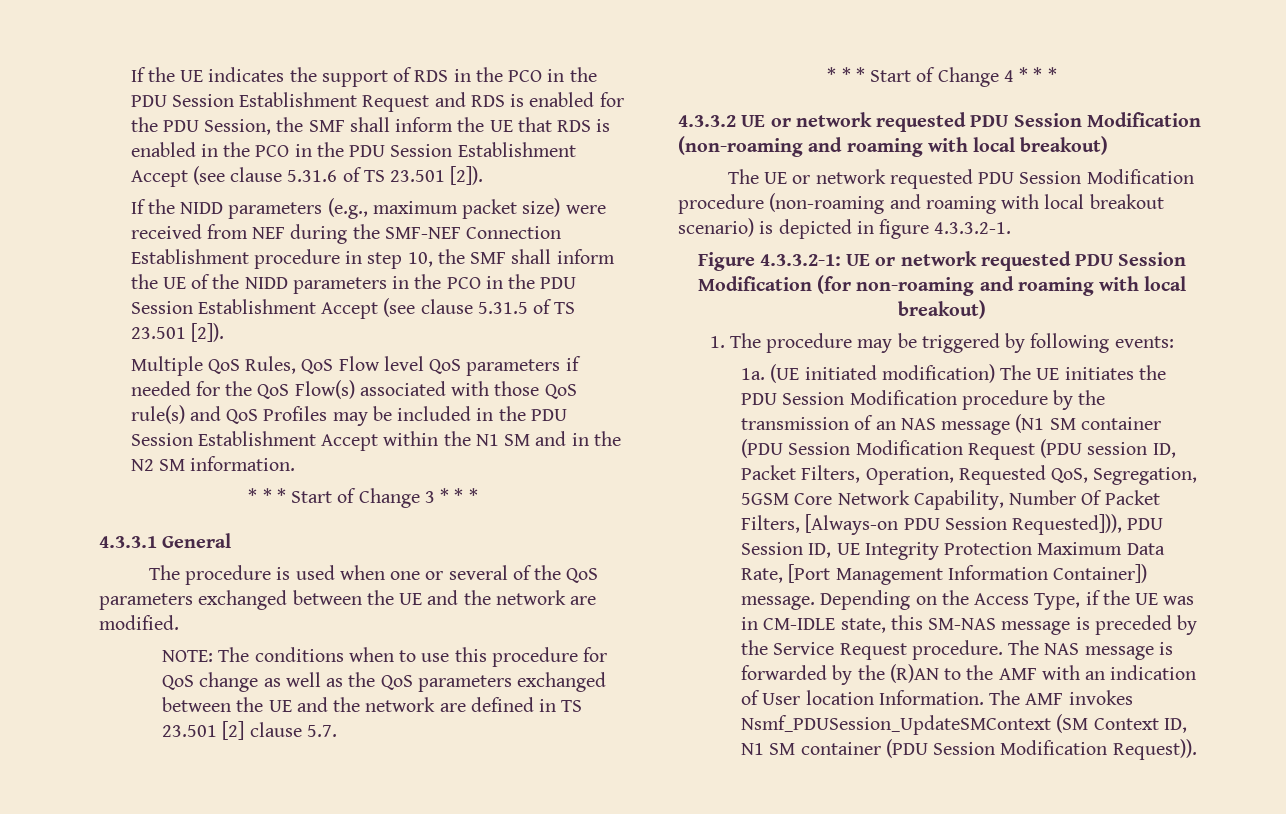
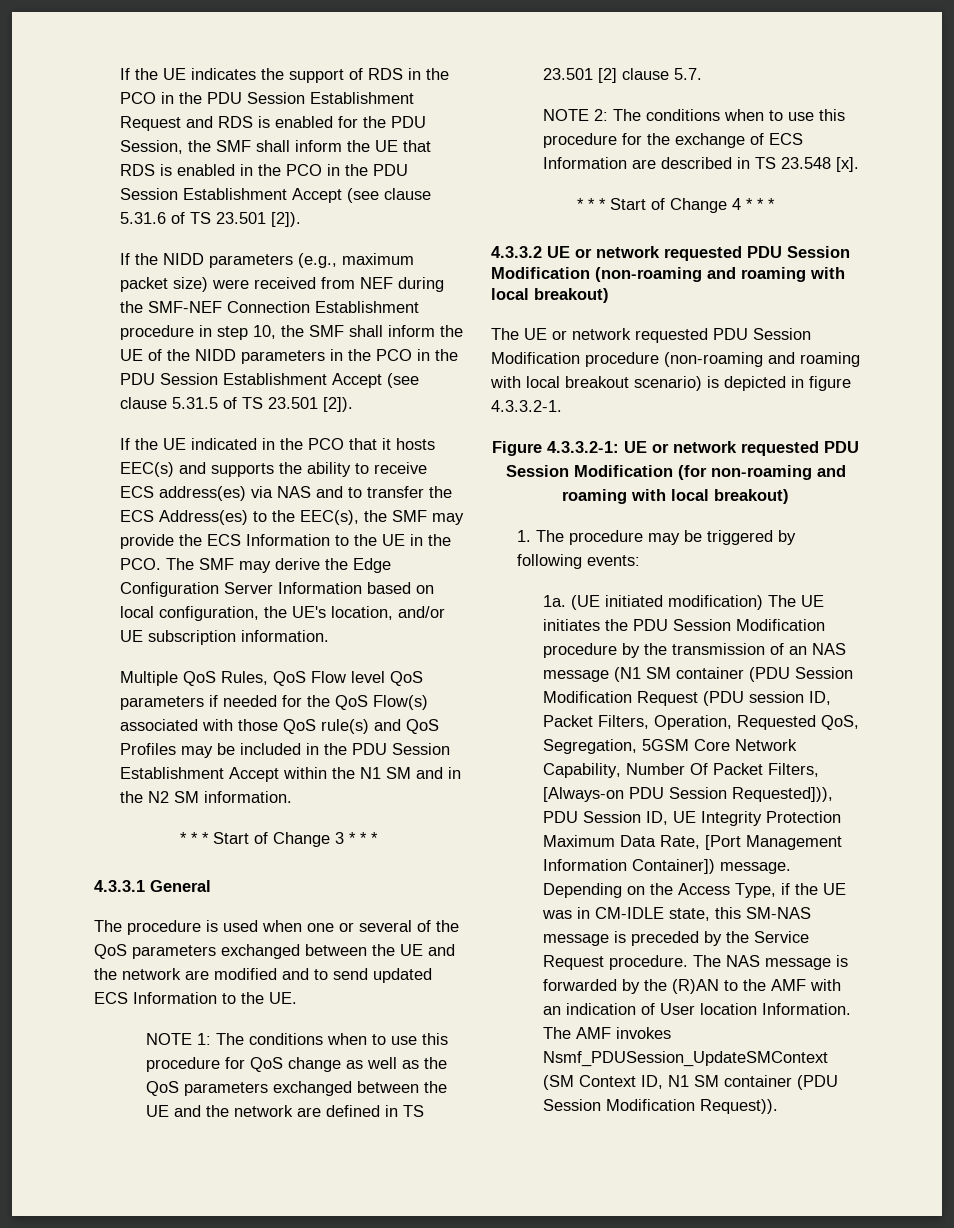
(224, 332) none -> [119,438,435,450] [119,462,427,477] [119,486,452,501] [119,510,464,525] [119,534,451,549] [119,558,391,573] [119,582,434,597] [119,606,445,621] [119,630,329,645] // If the UE indicated in the PCO that it hosts EEC(s) and supports the ability to receive ECS address(es) via NAS and to transfer the ECS Address(es) to the EEC(s), the SMF may provide the ECS Information to the UE in the PCO. The SMF may derive the Edge Configuration Server Information based on local configuration, the UE's location, and/or UE subscription information.
[99,615,179,630] [162,650,214,662] modified. // NOTE: -> [214,968,432,983] [94,992,297,1004] [145,1033,211,1045] modified and to send updated ECS Information to the UE. // NOTE 1:
(337, 731) none -> [542,109,845,121] [542,133,803,148] [542,157,859,172] // NOTE 2: The conditions when to use this procedure for the exchange of ECS Information are described in TS 23.548 [x].

